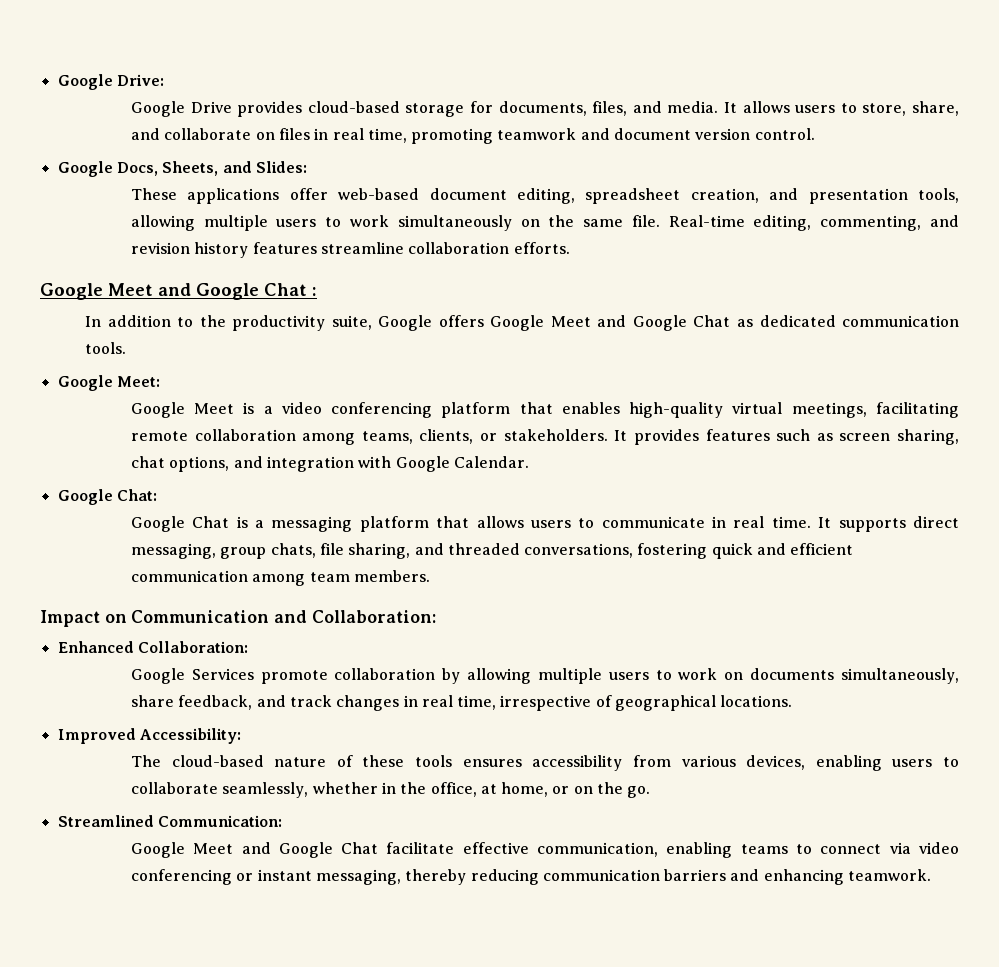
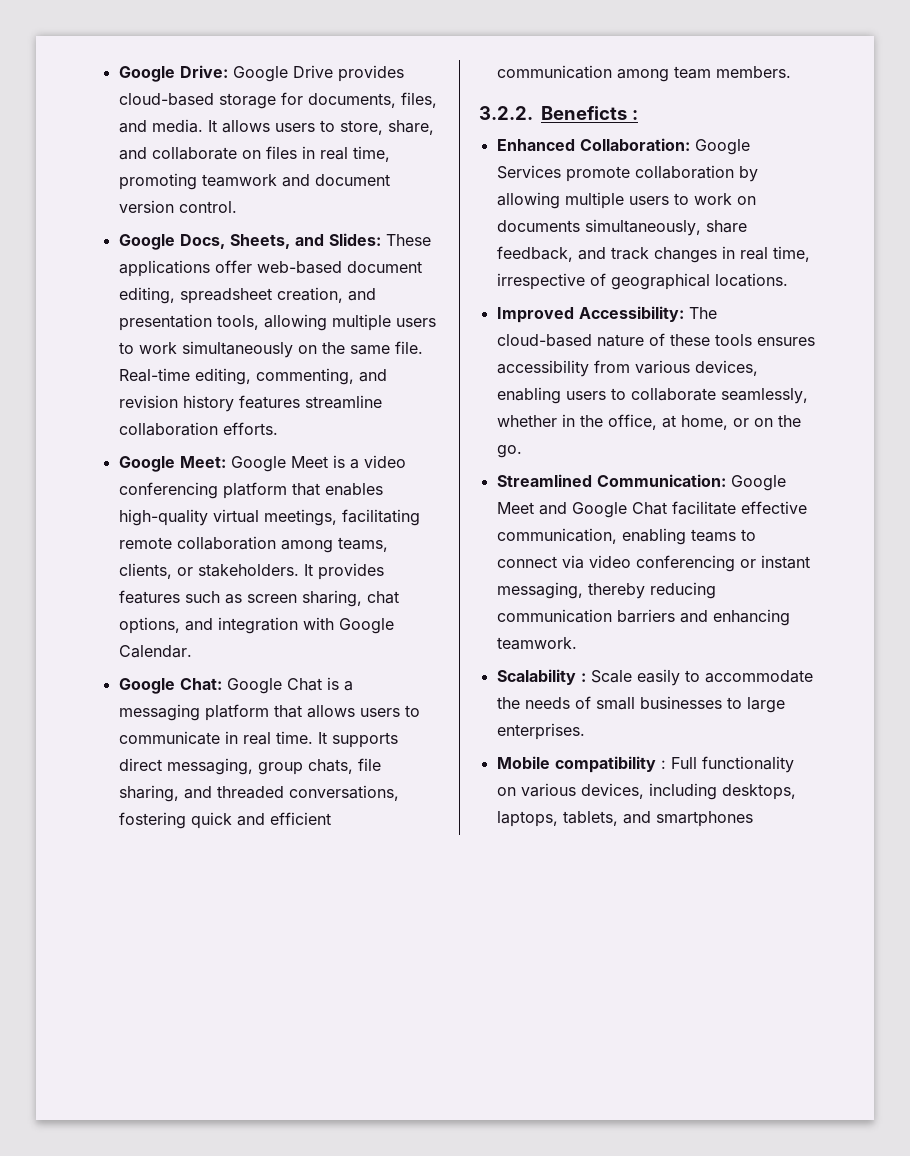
(164, 80) // -> (228, 71) none
(307, 167) // -> (381, 239) none
[40,283,317,300] [85,315,959,331] [85,342,127,354] // Google Meet and Google Chat : // In addition to the productivity suite, Google offers Google Meet and Google Chat as dedicated communication tools. -> (278, 428) none
(160, 381) // -> (226, 462) none
(157, 495) // -> (222, 684) none
[40,610,436,627] Impact on Communication and Collaboration: -> [479,106,638,120] 3.2.2. Beneficts :
(248, 647) // -> (690, 144) none
(241, 736) // -> (684, 314) none
(282, 821) // -> (726, 480) none
(932, 875) none -> [496,669,813,686] [496,696,785,713] [496,723,585,740] [496,756,794,773] [496,783,796,800] [496,811,753,827] // Scalability : Scale easily to accommodate the needs of small businesses to large enterprises. // Mobile compatibility : Full functionality on various devices, including desktops, laptops, tablets, and smartphones

